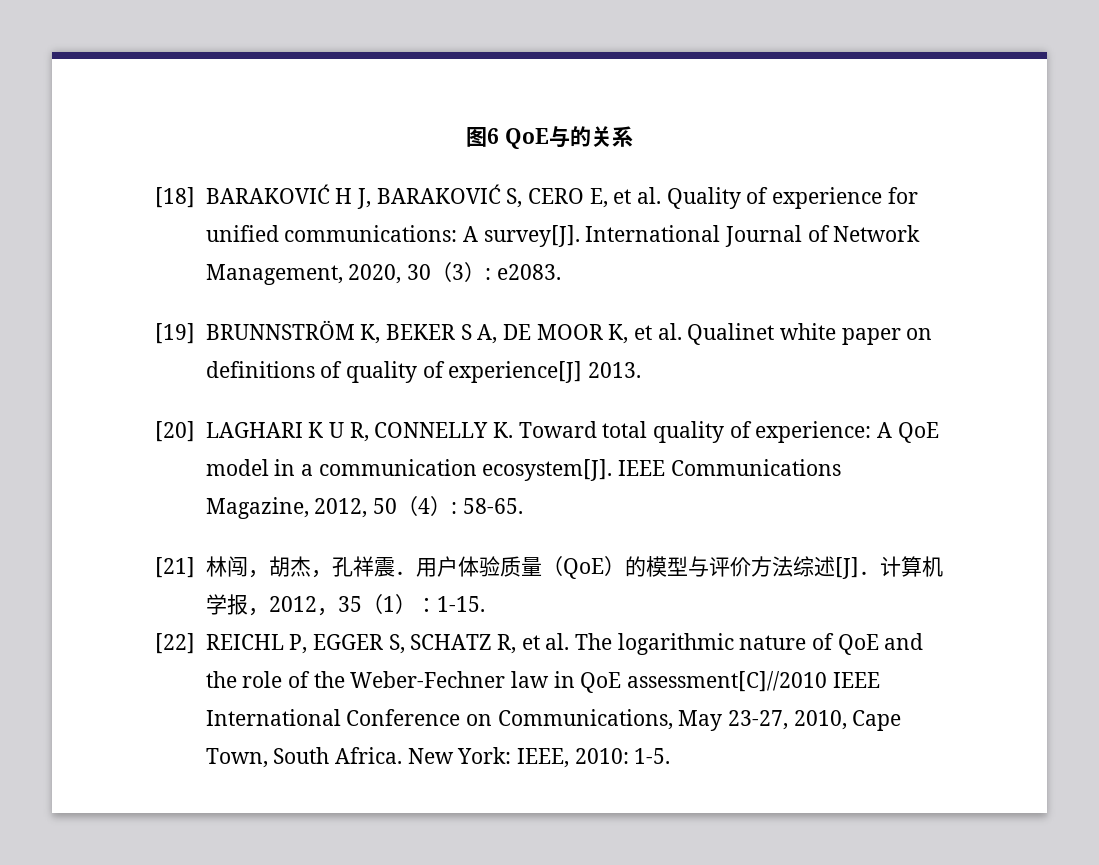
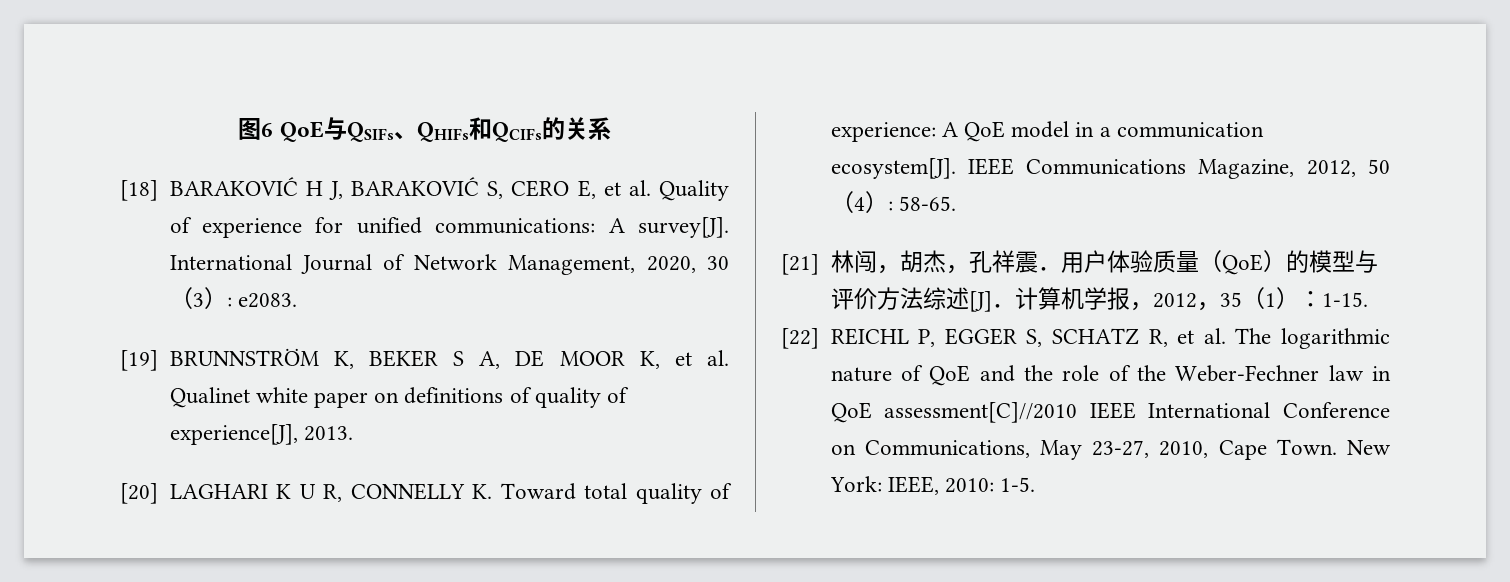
(570, 137) none -> [346,117,542,142] QSIFs、QHIFs和QCIFs
[448,361,583,383] experience[J] -> [169,424,298,445] experience[J],
[205,747,402,768] Town, South Africa. -> [1276,439,1337,455] Town.

